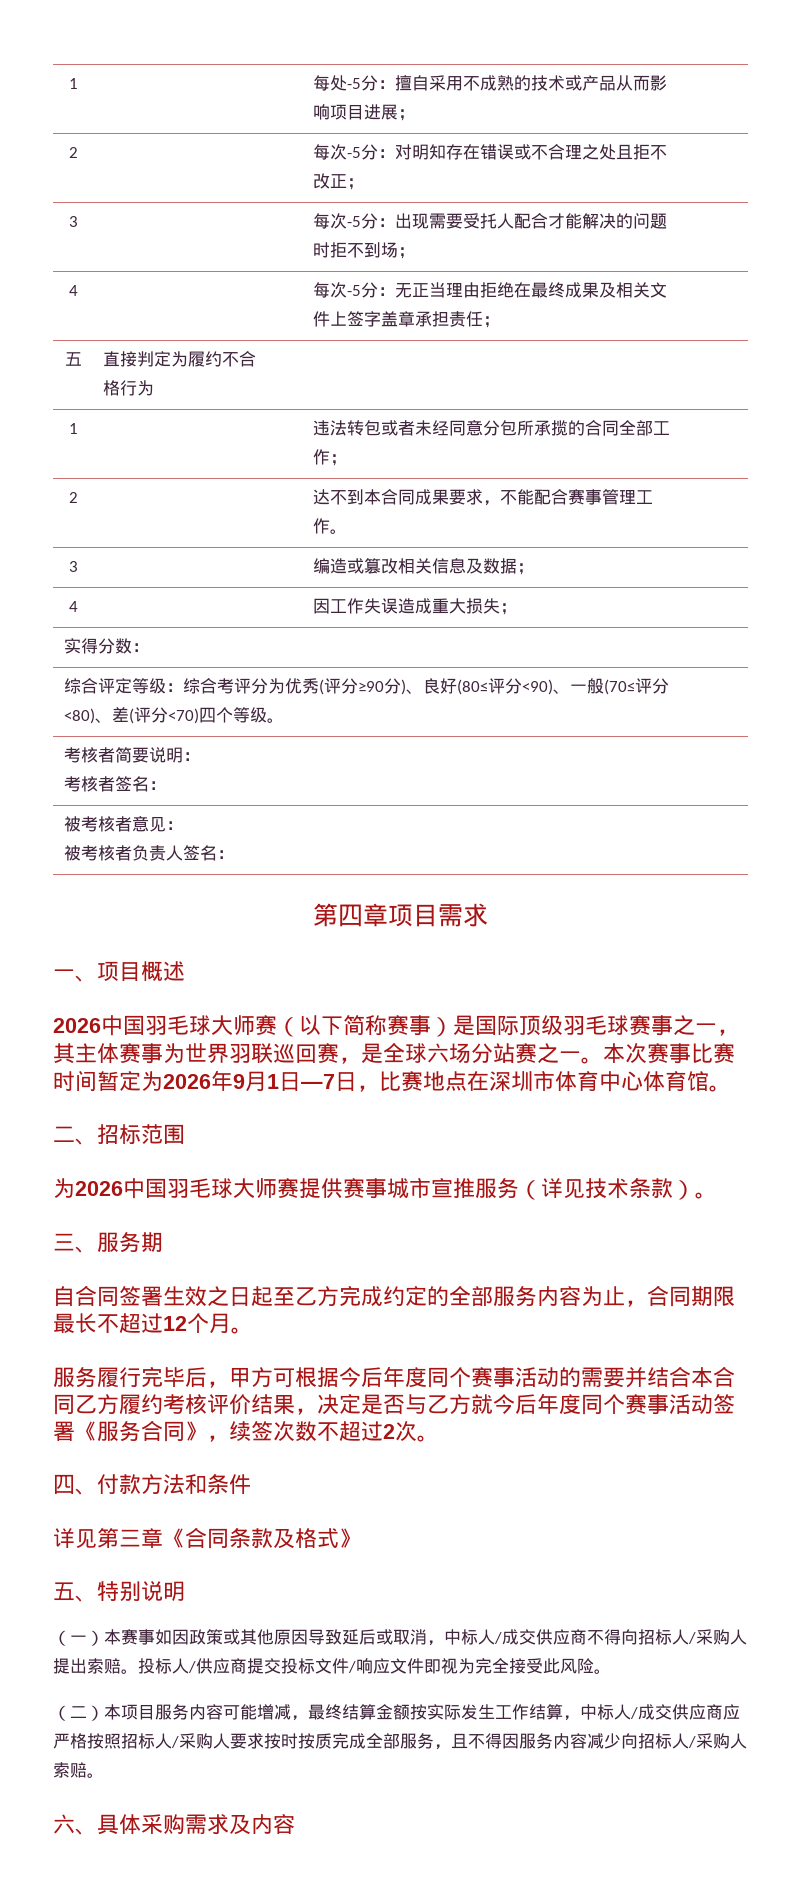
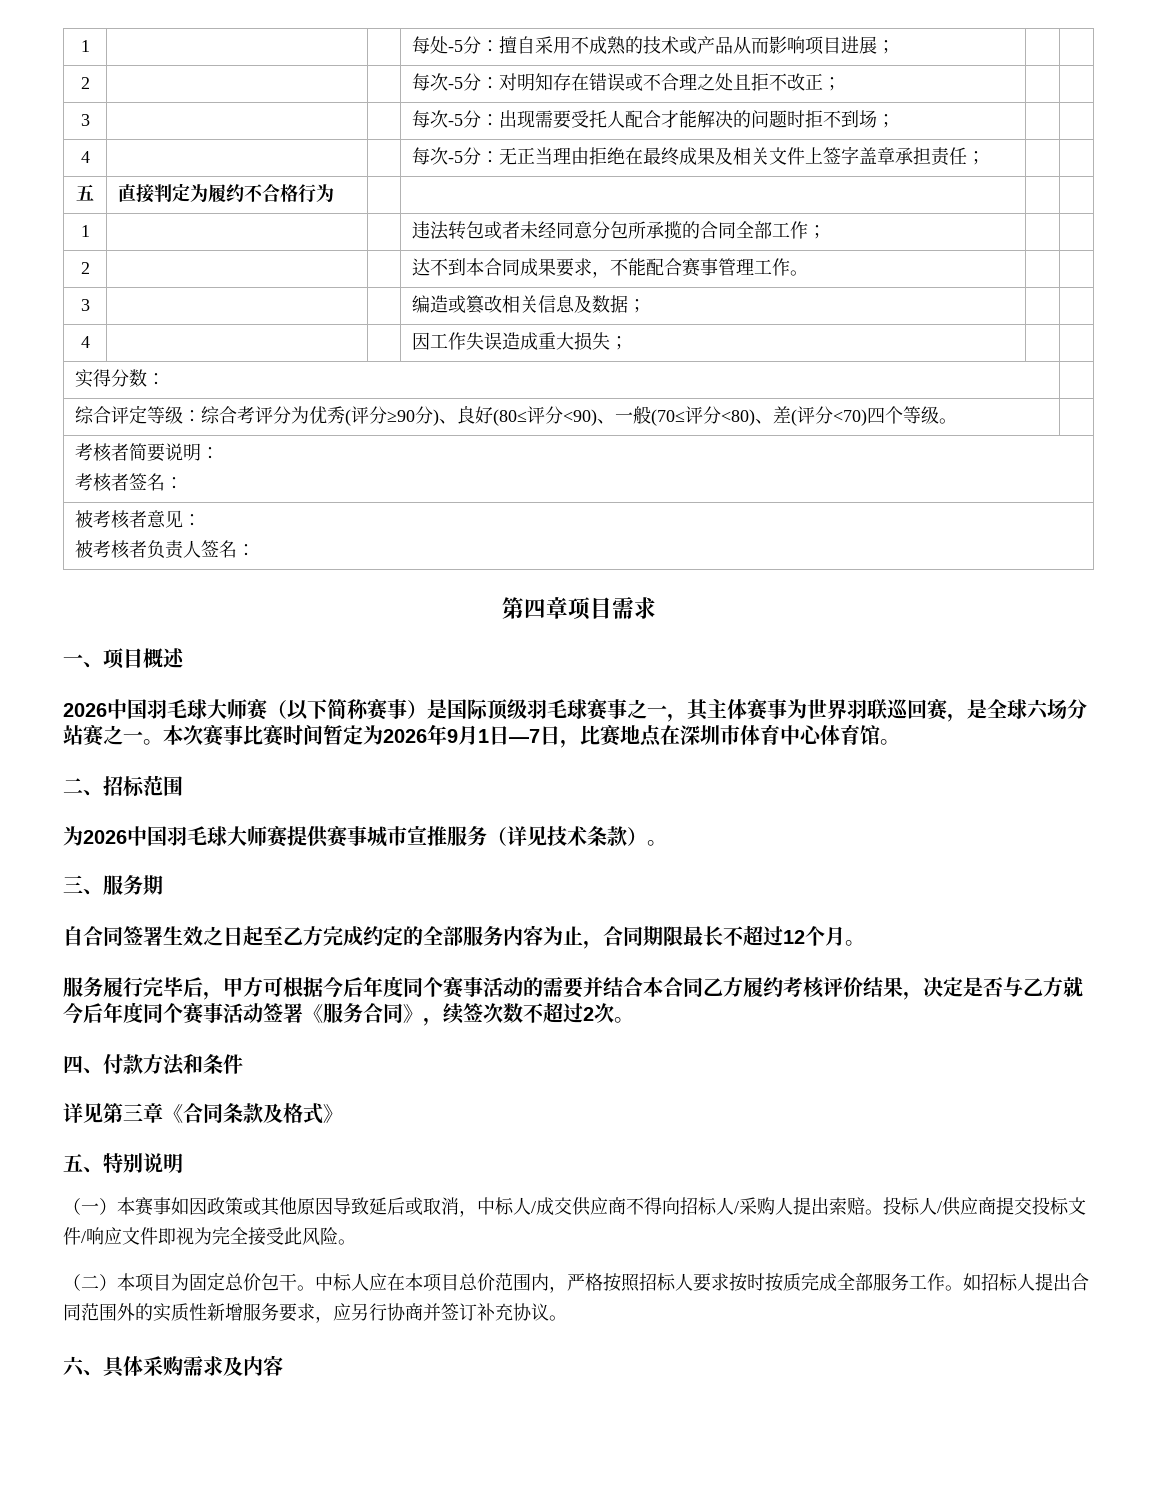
[155,1704,740,1721] 服务内容可能增减，最终结算金额按实际发生工作结算，中标人/成交供应商应 -> [171,1272,567,1293] 为固定总价包干。中标人应在本项目总价范围内，
[171,1733,230,1749] /采购人 -> (693, 1282) none
[434,1733,747,1750] [53,1762,87,1778] ，且不得因服务内容减少向招标人/采购人索赔 -> [909,1273,1089,1291] [63,1303,549,1323] 工作。如招标人提出合同范围外的实质性新增服务要求，应另行协商并签订补充协议

